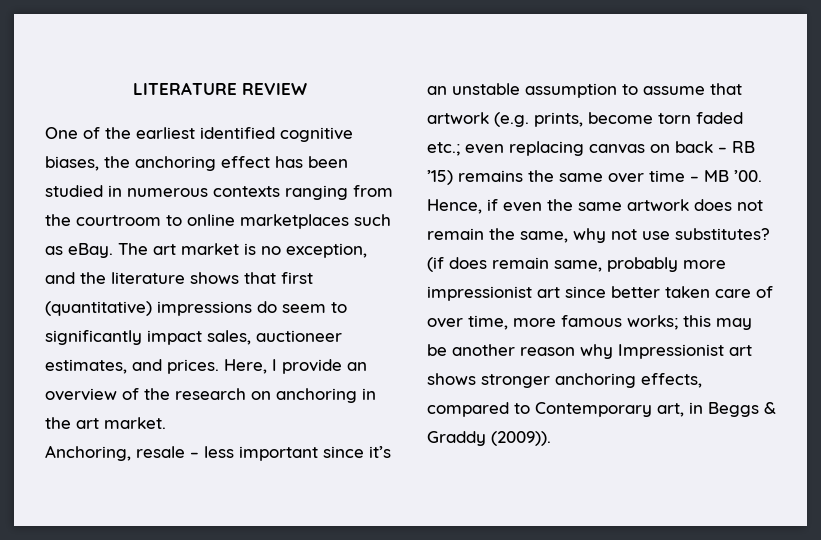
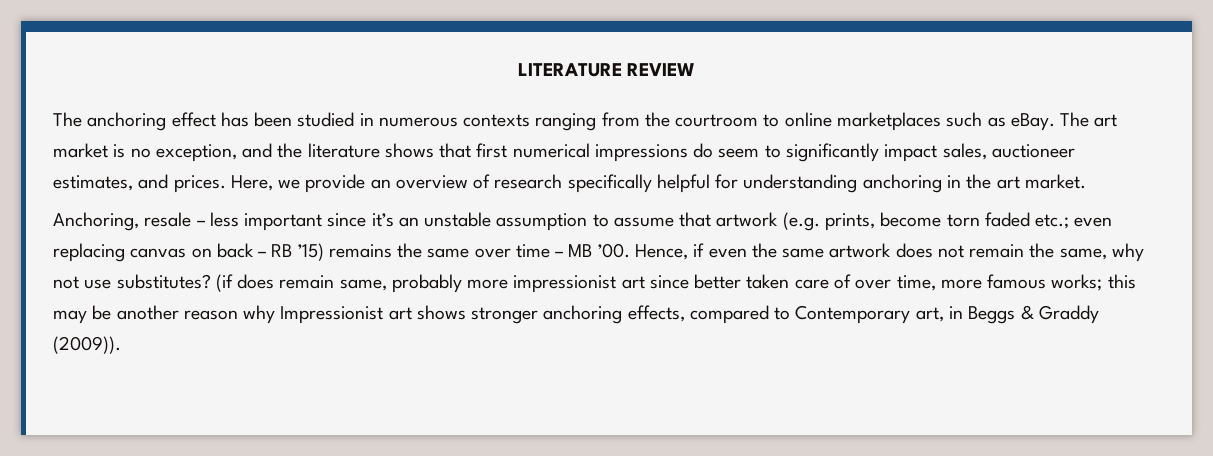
[45,127,353,142] [45,156,130,171] One of the earliest identified cognitive biases, the -> [53,112,82,127] The
[45,301,152,316] (quantitative) -> [512,143,590,158] numerical
[272,359,277,371] I -> [278,179,301,189] we
[144,388,271,400] the research on -> [494,174,858,193] research specifically helpful for understanding

